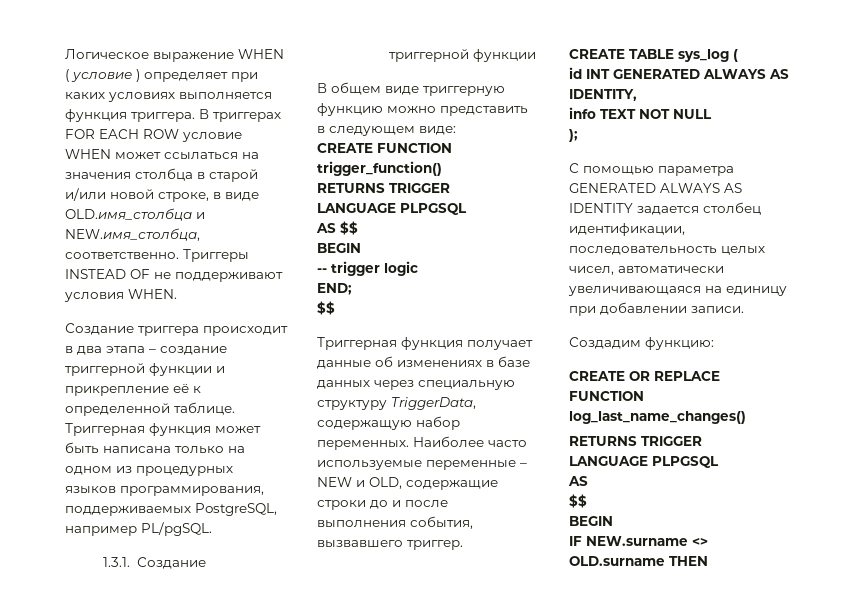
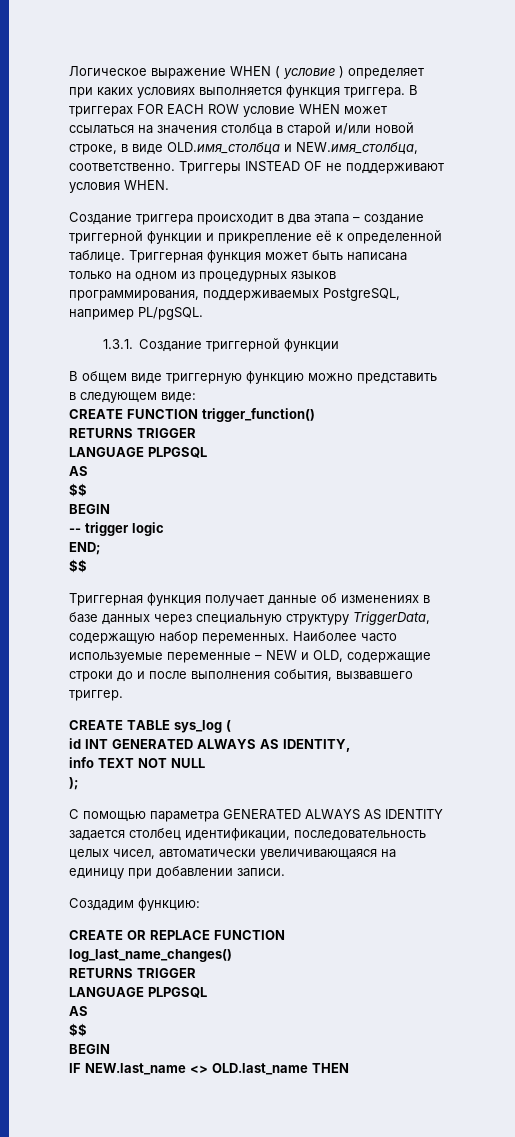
(336, 228) none -> (88, 471) //
[586,536,708,546] [569,556,665,566] NEW.surname <> OLD.surname -> [85,1063,308,1075] NEW.last_name <> OLD.last_name

